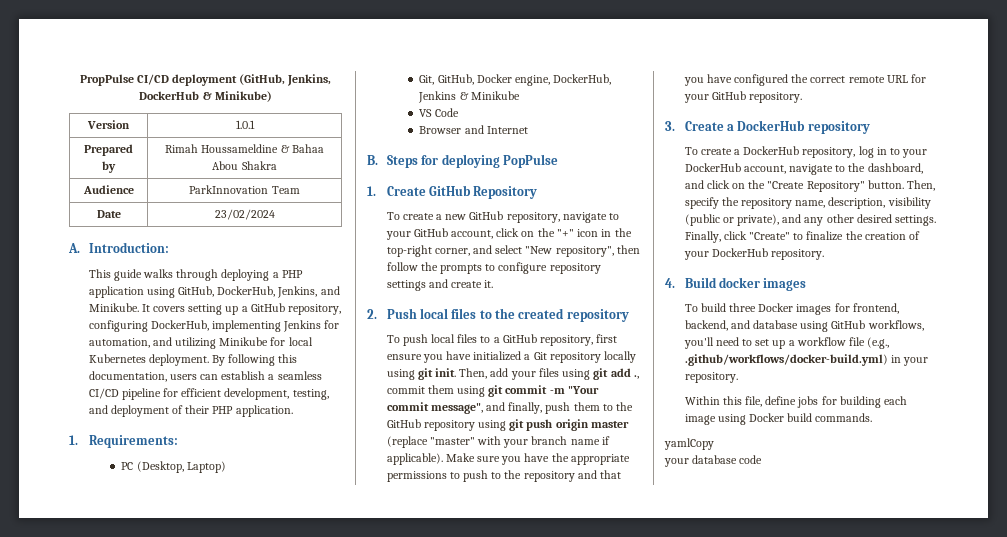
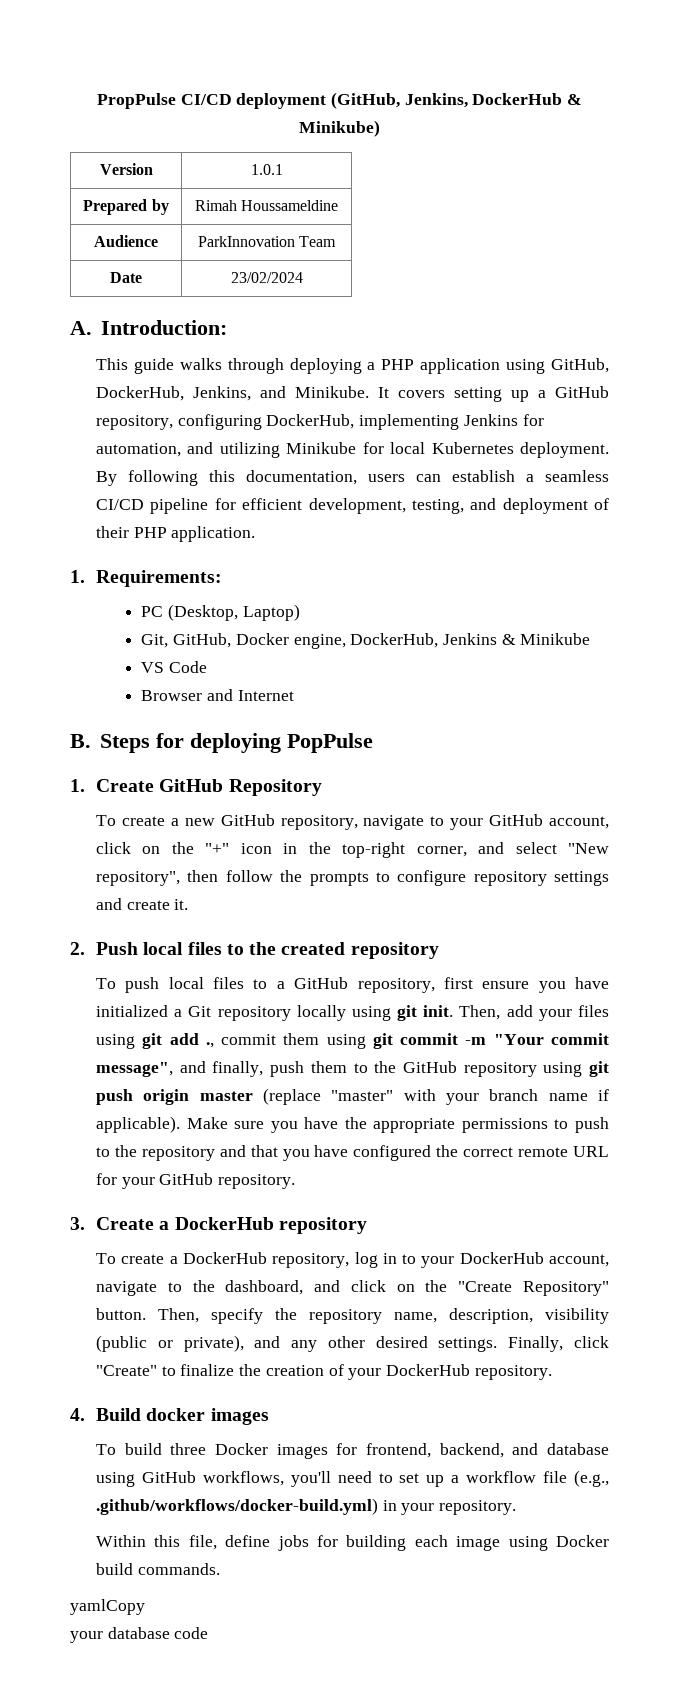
[280,144,324,153] [212,161,277,170] & Bahaa Abou Shakra -> (339, 205) none

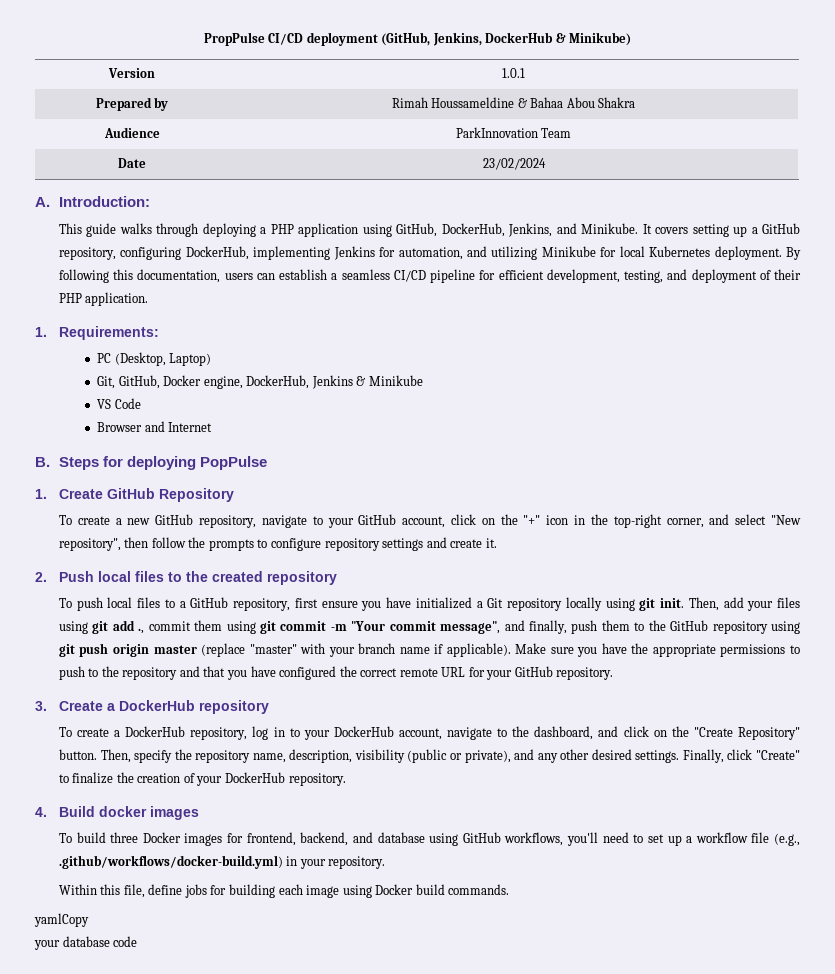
(339, 205) none -> [517,97,636,108] & Bahaa Abou Shakra

